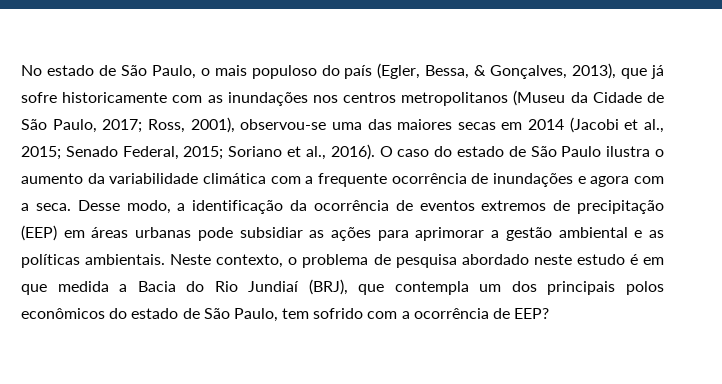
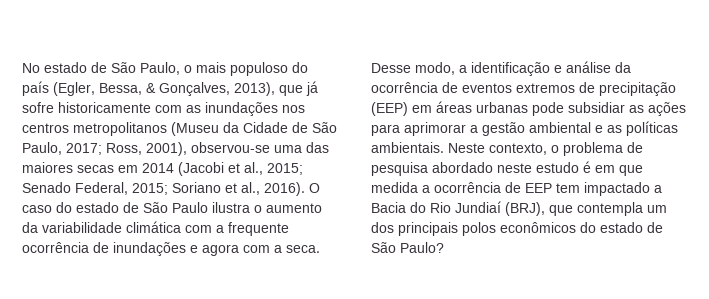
(284, 207) none -> [554,61,611,73] e análise
(128, 288) none -> [434,182,662,196] ocorrência de EEP tem impactado a
[233,308,550,322] Paulo, tem sofrido com a ocorrência de EEP? -> [400,242,444,253] Paulo?

